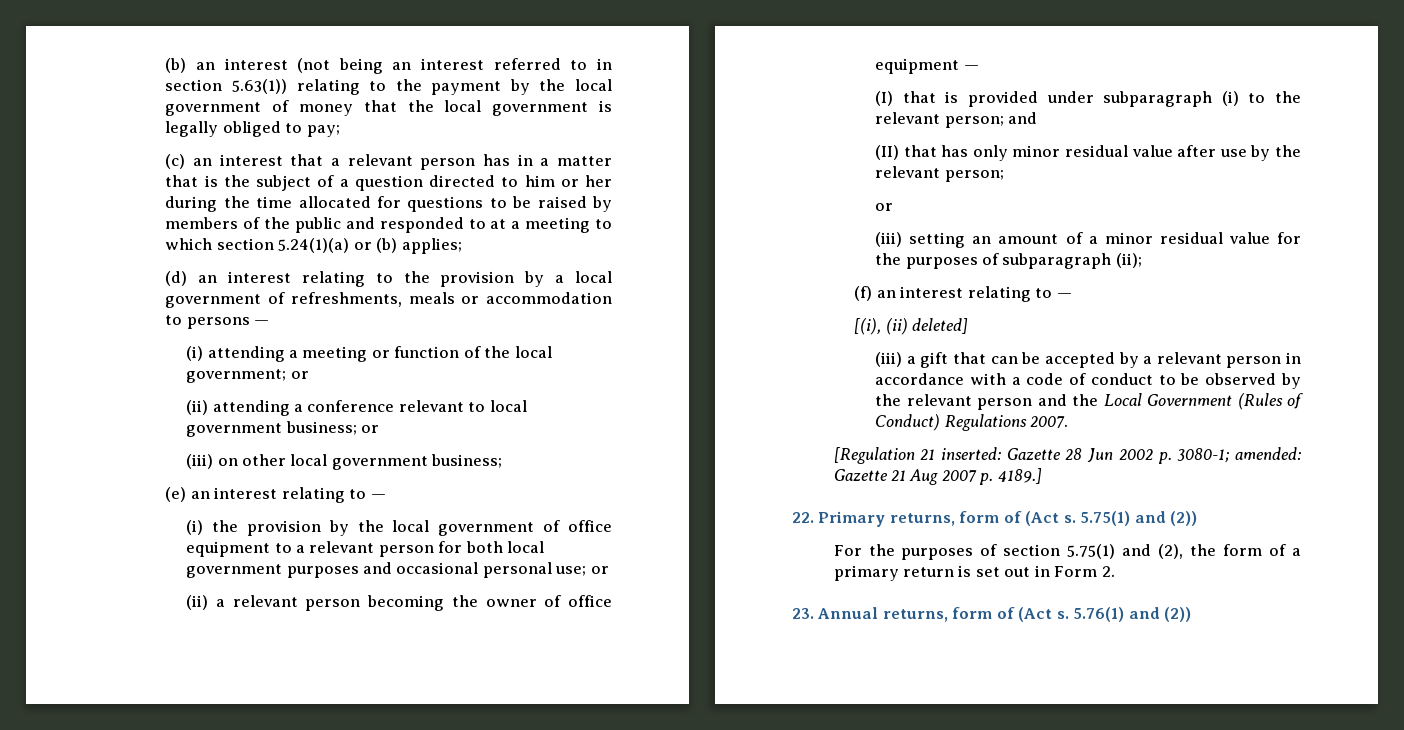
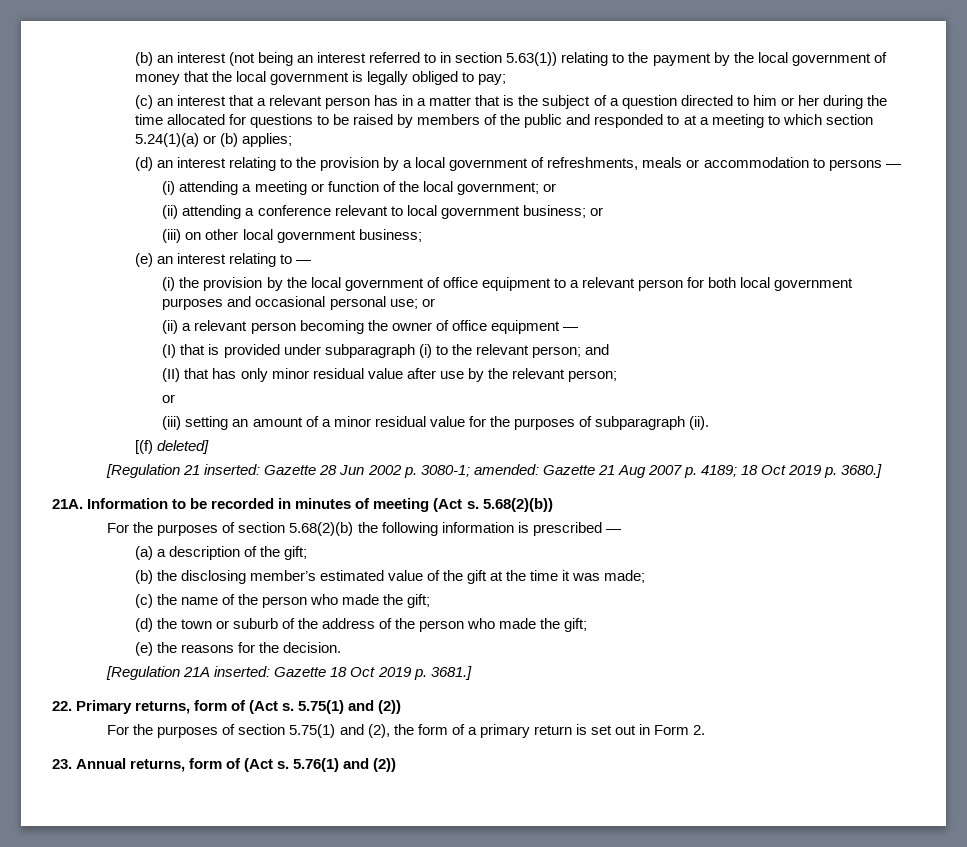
[1115,253,1142,268] [854,286,1072,302] [854,318,969,335] [875,352,1301,368] [875,373,1301,389] [875,393,1303,410] [875,414,1069,431] (ii); // (f) an interest relating to — // [(i), (ii) deleted] // (iii) a gift that can be accepted by a relevant person in accordance with a code of conduct to be observed by the relevant person and the Local Government (Rules of Conduct) Regulations 2007. -> [689,416,710,430] [134,440,209,454] (ii). // [(f) deleted]
[997,468,1042,484] 4189.] -> [700,464,883,478] [52,498,553,512] [107,522,621,536] [134,546,308,560] [134,570,646,584] [134,594,431,608] [134,618,588,632] [134,642,342,656] [106,666,472,680] 4189; 18 Oct 2019 p. 3680.] // 21A. Information to be recorded in minutes of meeting (Act s. 5.68(2)(b)) // For the purposes of section 5.68(2)(b) the following information is prescribed — // (a) a description of the gift; // (b) the disclosing member’s estimated value of the gift at the time it was made; // (c) the name of the person who made the gift; // (d) the town or suburb of the address of the person who made the gift; // (e) the reasons for the decision. // [Regulation 21A inserted: Gazette 18 Oct 2019 p. 3681.]

